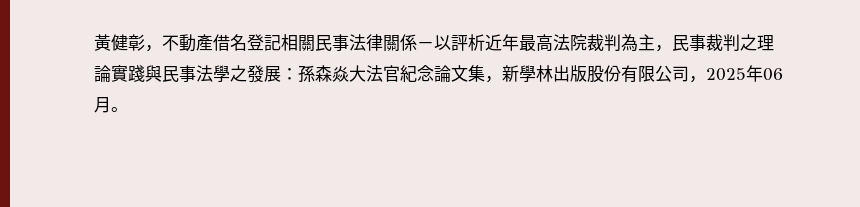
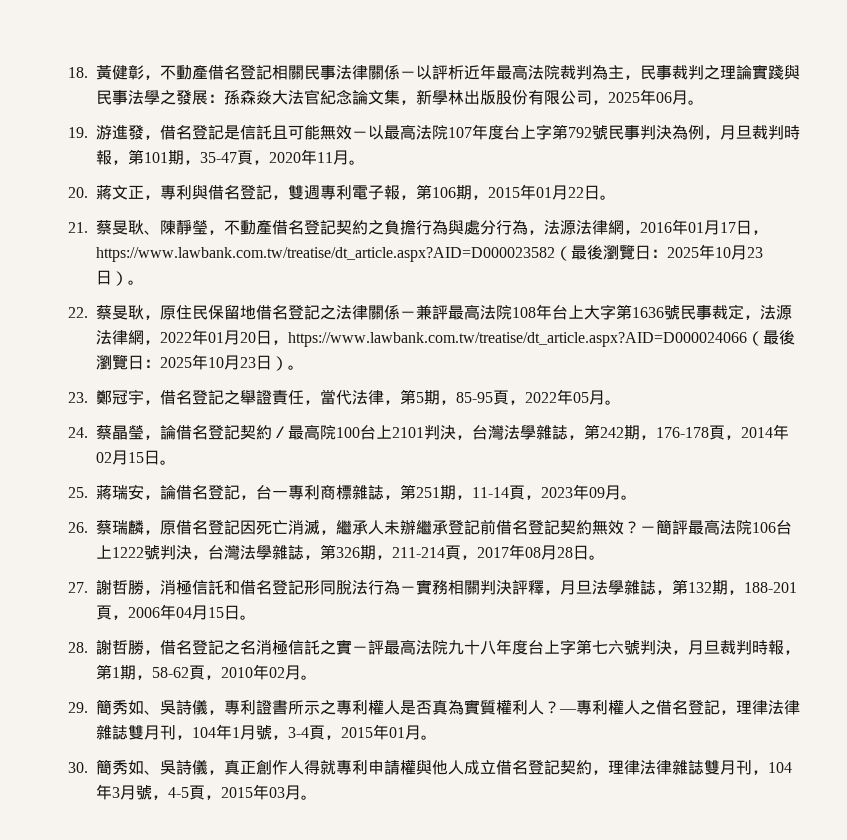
(94, 42) none -> [67,67,88,78] 18.
(129, 109) none -> [67,124,800,140] [95,149,365,165] [67,184,616,200] [67,219,768,235] [95,244,763,262] [95,270,144,286] [67,304,792,320] [95,329,795,347] [95,354,304,371] [67,389,621,405] [67,424,789,440] [95,450,176,465] [67,484,637,500] [67,519,792,535] [95,544,605,560] [67,579,797,595] [95,604,256,620] [67,639,800,655] [95,664,317,680] [67,699,800,715] [95,724,437,740] [67,759,792,775] [95,784,317,800] // 19.游進發，借名登記是信託且可能無效－以最高法院107年度台上字第792號民事判決為例，月旦裁判時報，第101期，35-47頁，2020年11月。 // 20.蔣文正，專利與借名登記，雙週專利電子報，第106期，2015年01月22日。 // 21.蔡旻耿、陳靜瑩，不動產借名登記契約之負擔行為與處分行為，法源法律網，2016年01月17日，https://www.lawbank.com.tw/treatise/dt_article.aspx?AID=D000023582（最後瀏覽日：2025年10月23日）。 // 22.蔡旻耿，原住民保留地借名登記之法律關係－兼評最高法院108年台上大字第1636號民事裁定，法源法律網，2022年01月20日，https://www.lawbank.com.tw/treatise/dt_article.aspx?AID=D000024066（最後瀏覽日：2025年10月23日）。 // 23.鄭冠宇，借名登記之舉證責任，當代法律，第5期，85-95頁，2022年05月。 // 24.蔡晶瑩，論借名登記契約／最高院100台上2101判決，台灣法學雜誌，第242期，176-178頁，2014年02月15日。 // 25.蔣瑞安，論借名登記，台一專利商標雜誌，第251期，11-14頁，2023年09月。 // 26.蔡瑞麟，原借名登記因死亡消滅，繼承人未辦繼承登記前借名登記契約無效？－簡評最高法院106台上1222號判決，台灣法學雜誌，第326期，211-214頁，2017年08月28日。 // 27.謝哲勝，消極信託和借名登記形同脫法行為－實務相關判決評釋，月旦法學雜誌，第132期，188-201頁，2006年04月15日。 // 28.謝哲勝，借名登記之名消極信託之實－評最高法院九十八年度台上字第七六號判決，月旦裁判時報，第1期，58-62頁，2010年02月。 // 29.簡秀如、吳詩儀，專利證書所示之專利權人是否真為實質權利人？—專利權人之借名登記，理律法律雜誌雙月刊，104年1月號，3-4頁，2015年01月。 // 30.簡秀如、吳詩儀，真正創作人得就專利申請權與他人成立借名登記契約，理律法律雜誌雙月刊，104年3月號，4-5頁，2015年03月。

